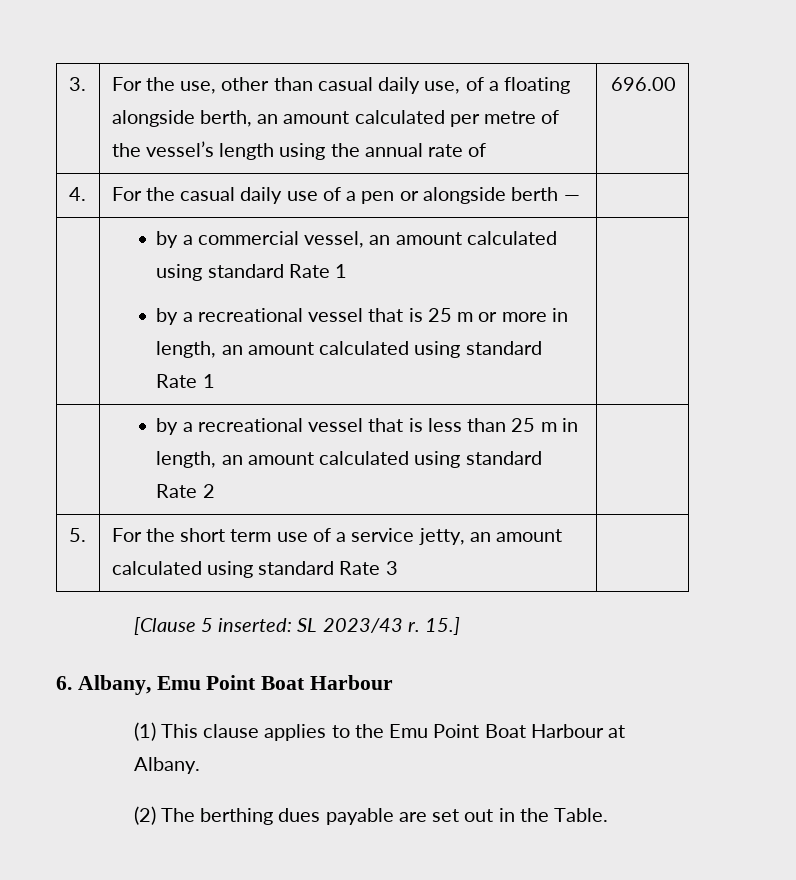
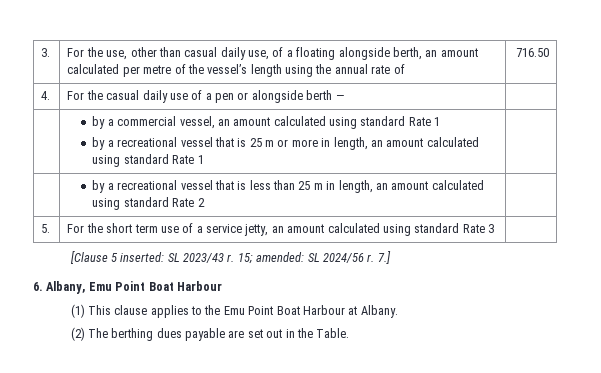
[611,77,677,91] 696.00 -> [515,48,549,57] 716.50
[425,617,461,635] 15.] -> [237,251,391,264] 15; amended: SL 2024/56 r. 7.]

